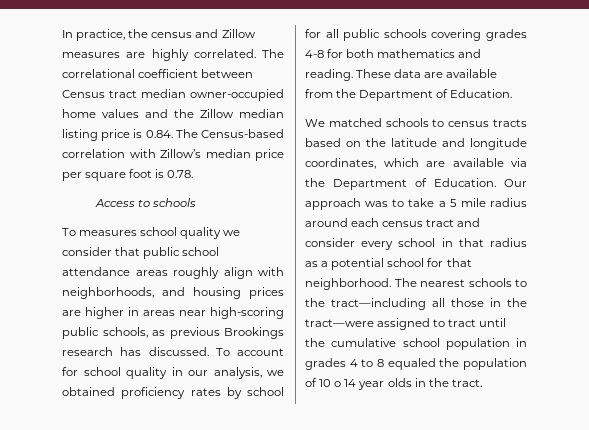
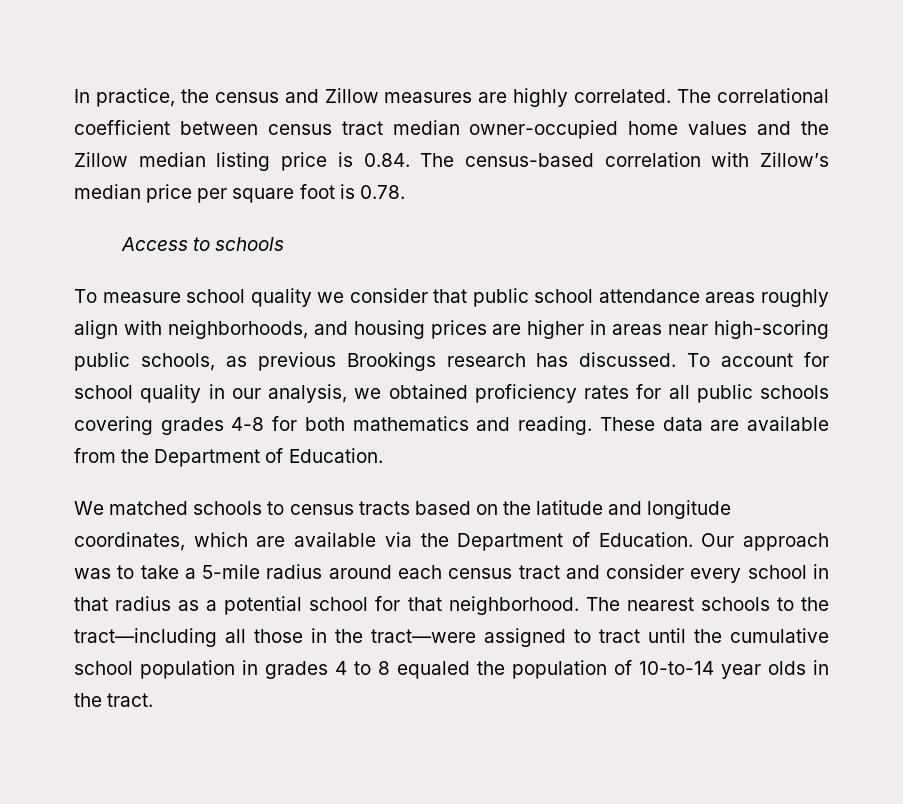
[62,90,105,98] Census -> [267,124,332,135] census
[201,129,284,138] Census-based -> [464,153,594,167] census-based
[79,230,138,236] measures -> [102,292,181,303] measure
[226,387,284,399] by school -> (629, 392) none
[449,198,486,207] 5 mile -> [202,564,261,579] 5-mile
[319,379,357,387] 10 o 14 -> [639,661,714,675] 10-to-14

